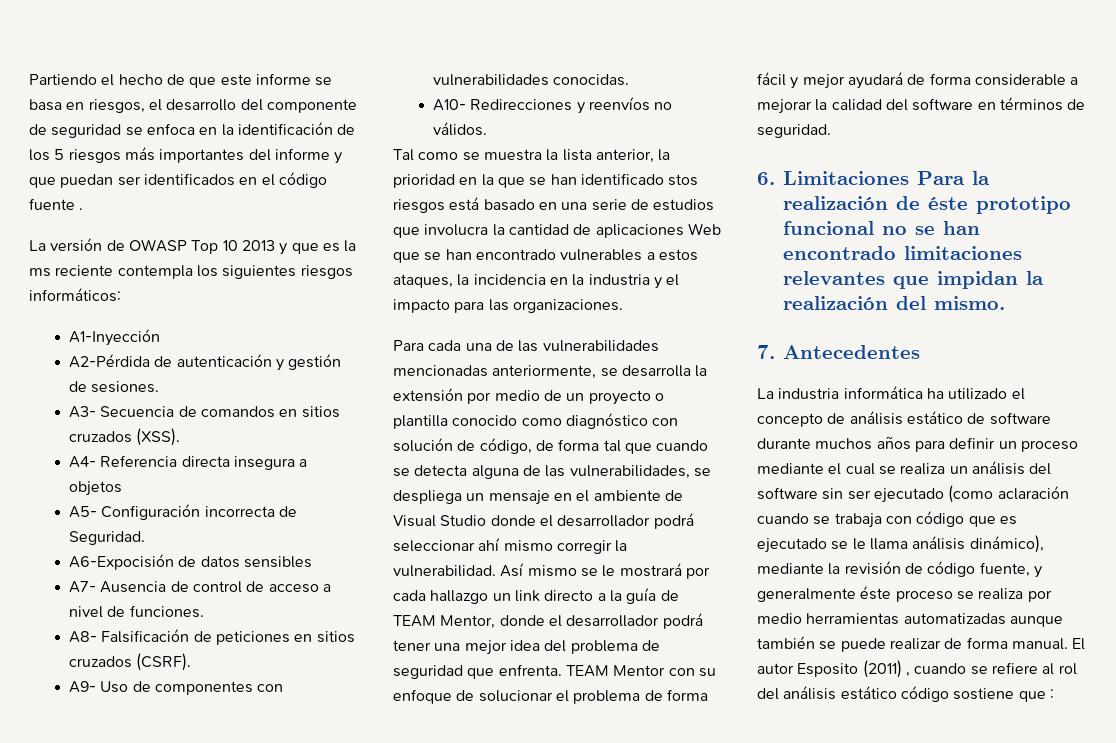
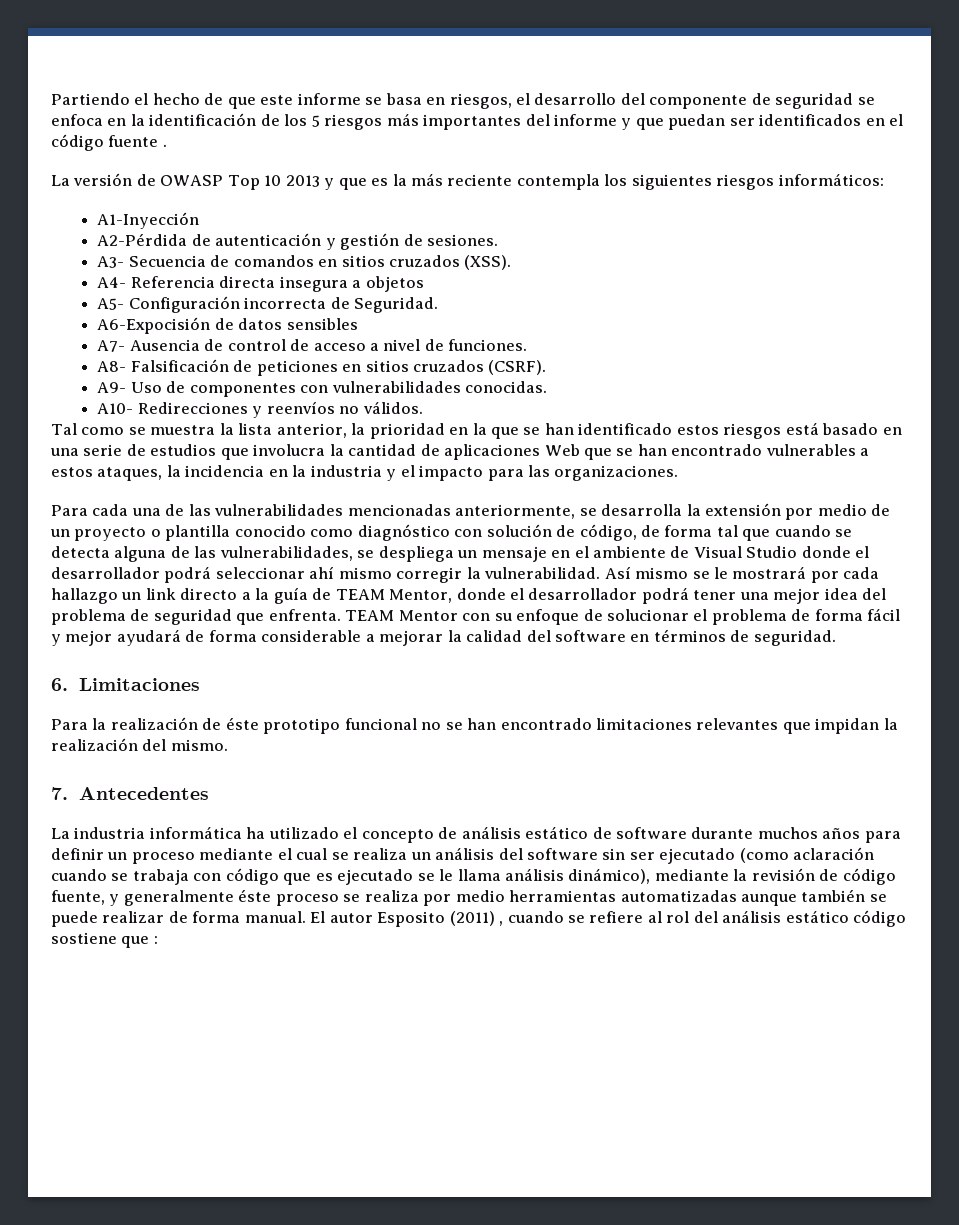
[29,268,51,277] ms -> [410,173,443,186] más
[668,174,699,186] stos -> [676,425,719,435] estos
(909, 178) none -> (201, 684) //

